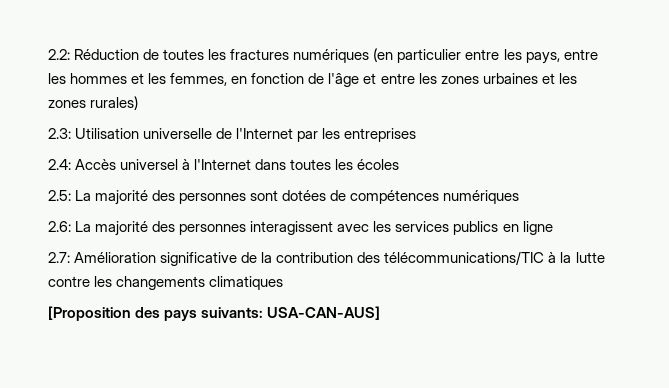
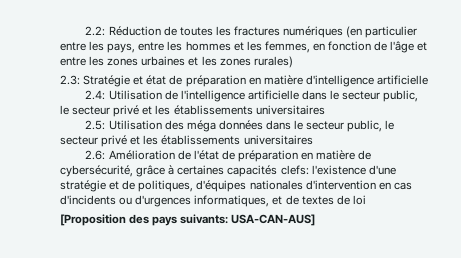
[75,128,417,142] [48,159,400,170] [48,190,520,205] [48,221,553,236] [48,251,605,266] [48,276,284,290] Utilisation universelle de l'Internet par les entreprises // 2.4: Accès universel à l'Internet dans toutes les écoles // 2.5: La majorité des personnes sont dotées de compétences numériques // 2.6: La majorité des personnes interagissent avec les services publics en ligne // 2.7: Amélioration significative de la contribution des télécommunications/TIC à la lutte contre les changements climatiques -> [83,75,428,87] [85,90,419,102] [60,105,325,117] [85,120,395,132] [60,135,313,147] [85,150,372,162] [60,165,396,177] [60,180,412,192] [60,195,366,207] Stratégie et état de préparation en matière d'intelligence artificielle // 2.4: Utilisation de l'intelligence artificielle dans le secteur public, le secteur privé et les établissements universitaires // 2.5: Utilisation des méga données dans le secteur public, le secteur privé et les établissements universitaires // 2.6: Amélioration de l'état de préparation en matière de cybersécurité, grâce à certaines capacités clefs: l'existence d'une stratégie et de politiques, d'équipes nationales d'intervention en cas d'incidents ou d'urgences informatiques, et de textes de loi

